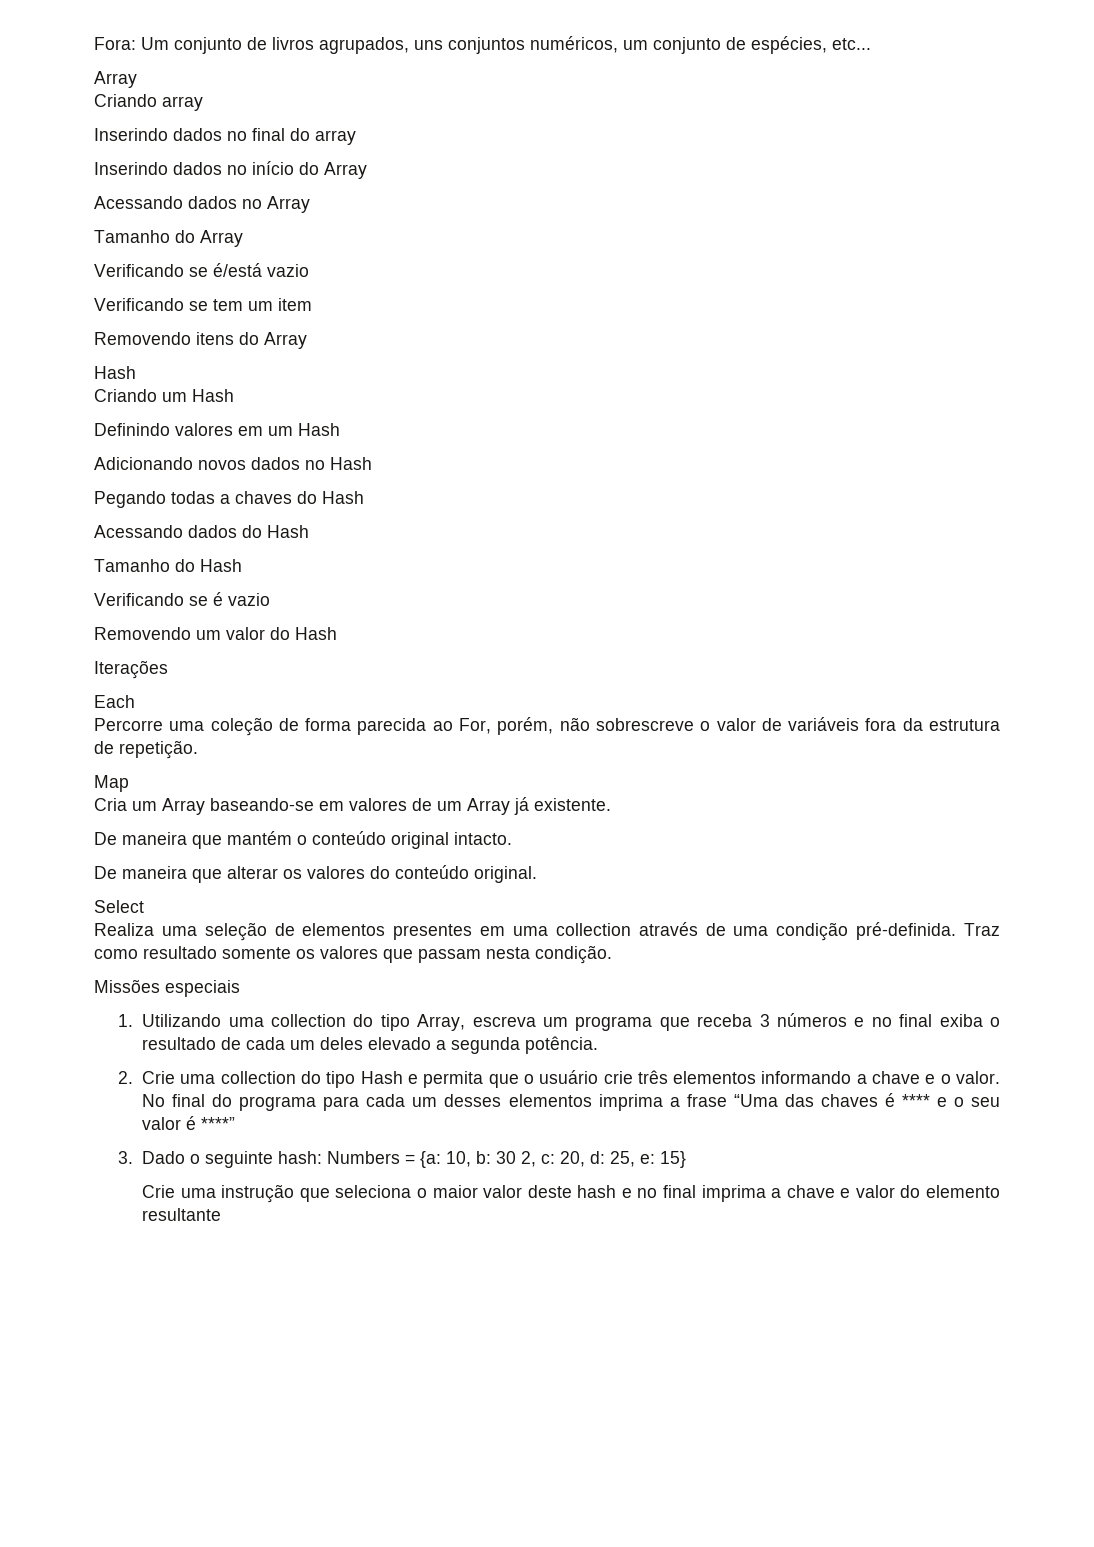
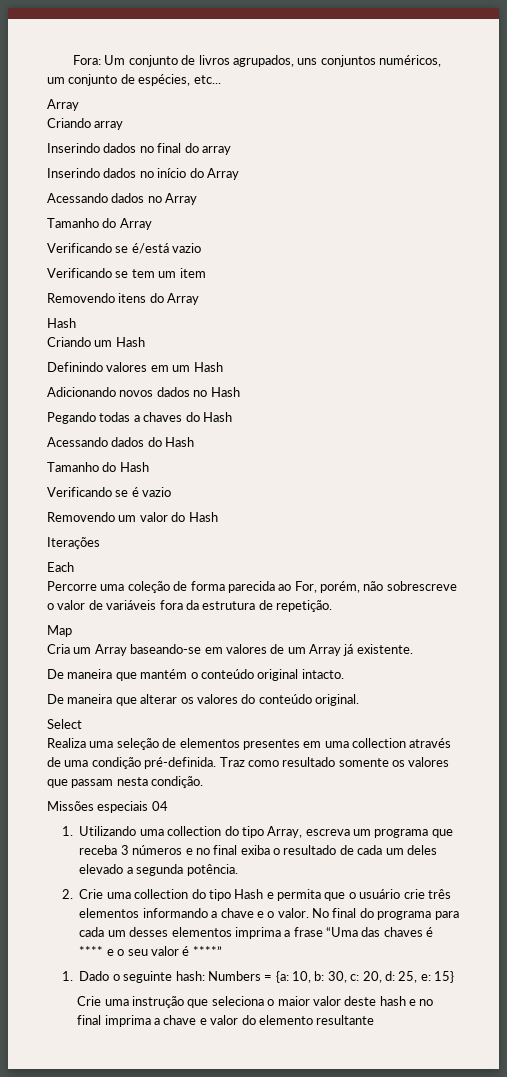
(240, 988) none -> [151,801,168,811] 04
[118,1151,134,1164] 3. -> [62,971,74,981] 1.
[496,1151,537,1167] 30 2, -> [327,971,347,983] 30,

